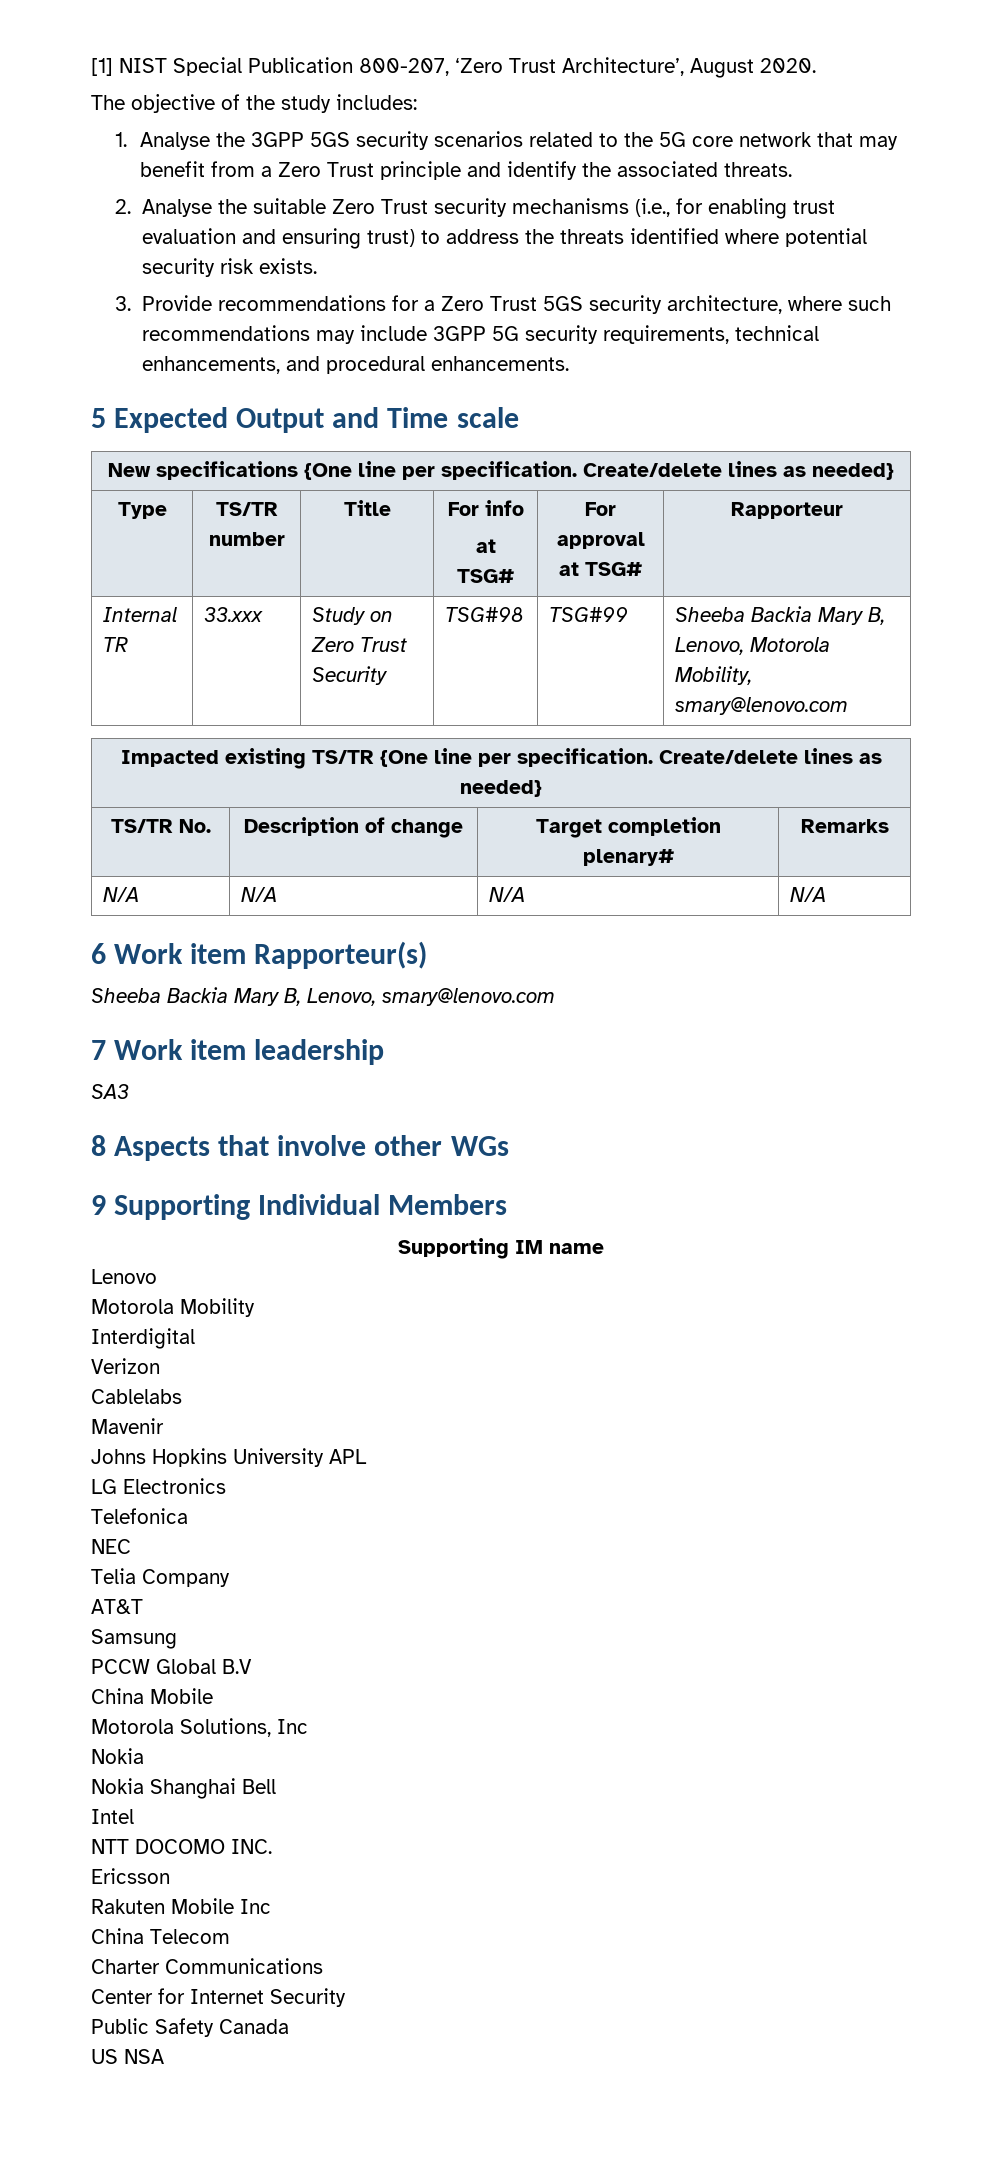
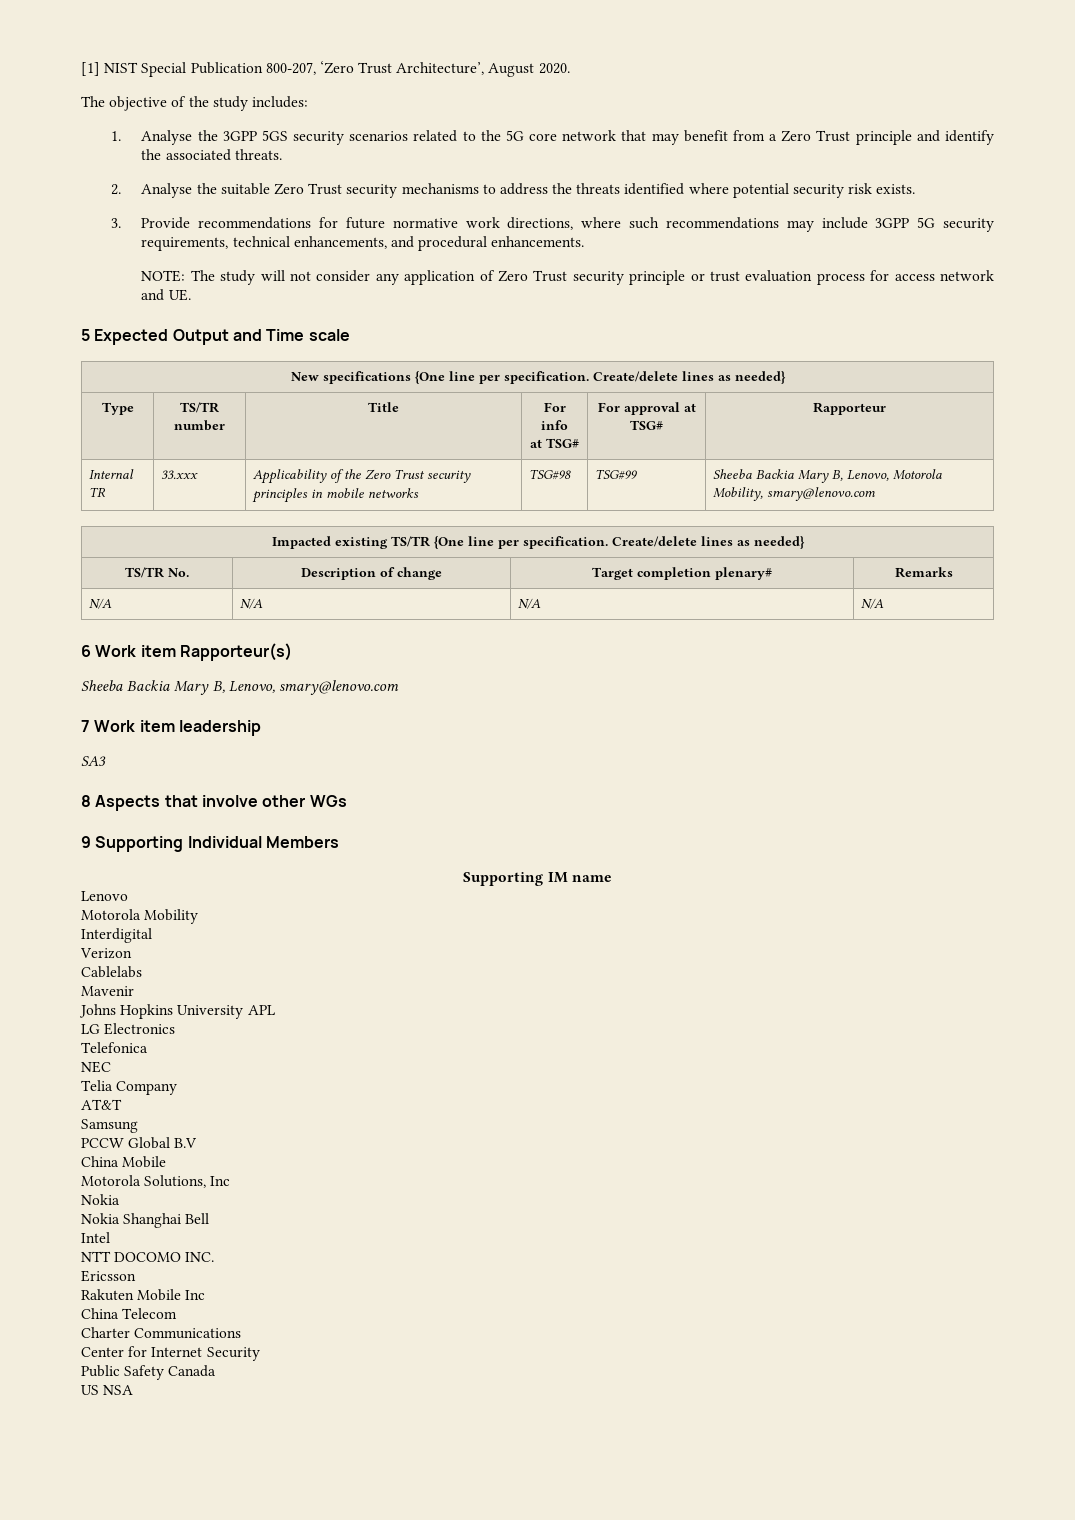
[634,198,835,219] [141,228,415,249] (i.e., for enabling trust evaluation and ensuring trust) -> (479, 188) none
[423,295,782,314] a Zero Trust 5GS security architecture, -> [345,217,574,230] future normative work directions,
(569, 363) none -> [141,270,994,285] [141,289,191,301] // NOTE: The study will not consider any application of Zero Trust security principle or trust evaluation process for access network and UE.
[311,607,393,625] [310,637,407,652] [311,666,388,685] Study on Zero Trust Security -> [252,469,471,484] [251,488,419,503] Applicability of the Zero Trust security principles in mobile networks

